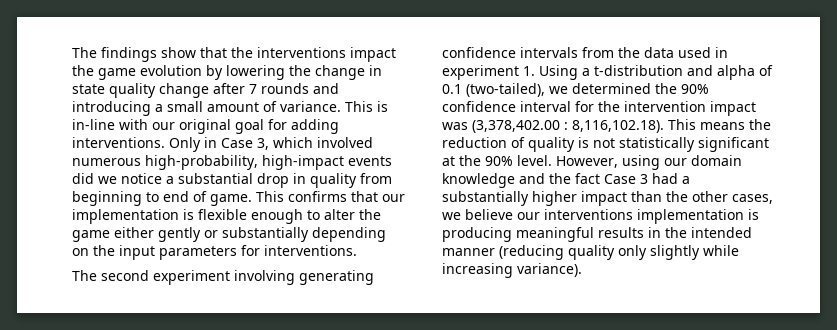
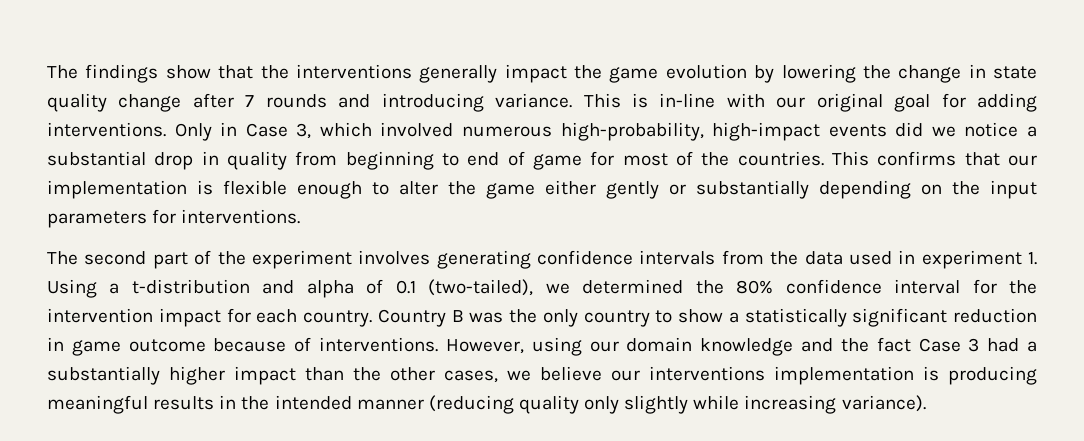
(346, 52) none -> [419,65,498,83] generally
[155,101,277,112] a small amount of -> (484, 102) none
[210,194,252,206] game. -> [533,151,824,170] game for most of the countries.
[153,270,295,285] experiment involving -> [152,250,431,269] part of the experiment involves
[681,84,709,94] 90% -> [736,280,774,294] 80%
[442,119,771,133] [442,137,769,152] [442,155,552,166] was (3,378,402.00 : 8,116,102.18). This means the reduction of quality is not statistically significant at the 90% level. -> [226,308,1037,327] [47,337,439,356] for each country. Country B was the only country to show a statistically significant reduction in game outcome because of interventions.

